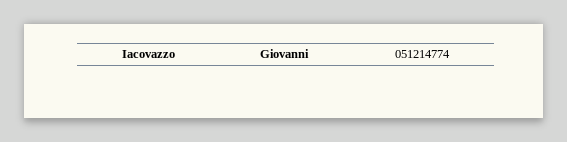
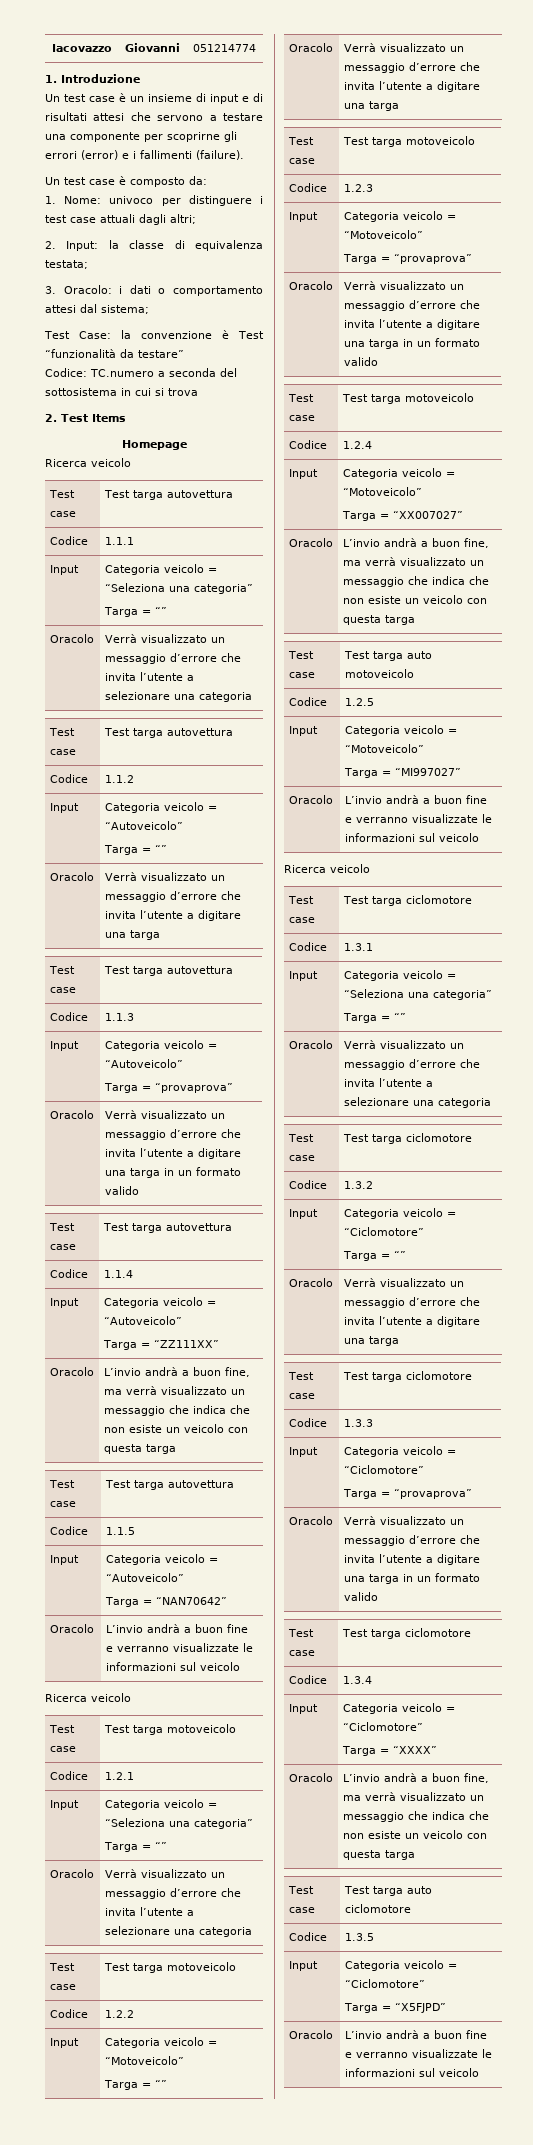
(450, 54) none -> [45,74,140,83] [45,93,263,104] [45,112,263,121] [45,131,237,142] [45,150,244,160] [45,176,207,187] [45,195,263,206] [45,214,196,225] [45,240,263,251] [45,260,88,269] [45,285,263,296] [45,304,149,314] [44,330,265,339] [45,349,184,358] [45,368,237,377] [45,388,198,396] [45,414,126,422] [121,440,187,450] [45,458,131,467] [48,490,75,498] [49,511,76,517] [103,490,233,500] [49,536,88,545] [104,537,134,545] [49,565,79,575] [104,564,217,575] [104,583,253,594] [103,607,167,617] [49,634,94,643] [104,634,225,643] [104,653,241,664] [104,672,194,681] [104,691,252,702] [48,728,75,736] [49,749,76,755] [103,728,233,738] [49,774,88,783] [104,775,134,783] [49,803,79,813] [104,802,217,813] [104,821,183,830] [103,845,167,855] [49,872,94,881] [104,872,225,881] [104,891,241,902] [104,910,241,921] [104,930,160,940] [48,966,75,974] [49,987,76,993] [103,966,233,976] [49,1012,88,1021] [104,1013,134,1021] [49,1041,79,1051] [104,1040,217,1051] [104,1059,183,1068] [103,1083,233,1093] [49,1110,94,1119] [104,1110,225,1119] [104,1129,241,1140] [104,1148,241,1159] [104,1167,241,1178] [104,1186,139,1195] [48,1223,75,1231] [49,1244,76,1250] [102,1223,232,1233] [49,1269,88,1278] [103,1270,133,1278] [49,1298,79,1308] [103,1297,216,1308] [103,1316,182,1325] [102,1340,219,1350] [49,1367,94,1376] [103,1367,250,1377] [103,1386,245,1395] [103,1405,250,1416] [103,1424,248,1433] [103,1444,176,1454] [48,1480,75,1488] [49,1501,76,1507] [104,1480,234,1490] [49,1526,88,1535] [105,1527,135,1535] [49,1555,79,1565] [105,1554,218,1565] [105,1573,184,1582] [104,1597,227,1607] [49,1624,94,1633] [105,1624,248,1633] [105,1643,253,1652] [105,1662,240,1671] [45,1693,131,1702] [48,1725,75,1733] [49,1746,76,1752] [103,1724,236,1735] [49,1771,88,1780] [104,1772,134,1780] [49,1800,79,1810] [104,1799,217,1810] [104,1818,253,1829] [103,1842,167,1852] [49,1869,94,1878] [104,1869,225,1878] [104,1888,241,1899] [104,1907,194,1916] [104,1926,252,1937] [48,1963,75,1971] [49,1984,76,1990] [103,1962,236,1973] [49,2009,88,2018] [104,2010,134,2018] [49,2038,79,2048] [104,2037,217,2048] [104,2056,184,2065] [103,2080,167,2090] [288,43,333,52] [343,43,464,52] [343,62,480,73] [343,81,480,92] [343,101,399,111] [287,137,314,145] [288,158,315,164] [342,136,475,147] [288,183,327,192] [343,184,373,192] [288,212,318,222] [343,211,456,222] [343,230,423,239] [342,254,472,264] [288,281,333,290] [343,281,464,290] [343,300,480,311] [343,319,480,330] [343,338,480,349] [343,357,378,366] [287,394,314,402] [288,415,315,421] [341,393,474,404] [288,440,327,449] [342,441,372,449] [288,469,318,479] [342,468,455,479] [342,487,422,496] [341,511,463,521] [288,538,333,547] [342,538,489,548] [342,557,484,566] [342,576,489,587] [342,595,487,604] [342,615,415,625] [287,651,314,659] [288,672,315,678] [343,651,432,661] [344,669,414,678] [288,697,327,706] [344,698,374,706] [288,726,318,736] [344,725,457,736] [344,744,424,753] [343,768,461,778] [288,795,333,804] [344,795,487,804] [344,814,492,823] [344,833,479,842] [284,864,370,873] [287,896,314,904] [288,917,315,923] [342,895,472,906] [288,942,327,951] [343,943,373,951] [288,971,318,981] [343,970,456,981] [343,989,492,1000] [342,1013,406,1023] [288,1040,333,1049] [343,1040,464,1049] [343,1059,480,1070] [343,1078,433,1087] [343,1097,491,1108] [287,1134,314,1142] [288,1155,315,1161] [342,1133,472,1144] [288,1180,327,1189] [343,1181,373,1189] [288,1209,318,1219] [343,1208,456,1219] [343,1227,424,1236] [342,1251,406,1261] [288,1278,333,1287] [343,1278,464,1287] [343,1297,480,1308] [343,1316,480,1327] [343,1336,399,1346] [287,1372,314,1380] [288,1393,315,1399] [342,1371,472,1382] [288,1418,327,1427] [343,1419,373,1427] [288,1447,318,1457] [343,1446,456,1457] [343,1465,424,1474] [342,1489,472,1499] [288,1516,333,1525] [343,1516,464,1525] [343,1535,480,1546] [343,1554,480,1565] [343,1573,480,1584] [343,1592,378,1601] [287,1629,314,1637] [288,1650,315,1656] [341,1628,471,1639] [288,1675,327,1684] [342,1676,372,1684] [288,1704,318,1714] [342,1703,455,1714] [342,1722,423,1731] [341,1746,437,1756] [288,1773,333,1782] [342,1773,489,1783] [342,1792,484,1801] [342,1811,489,1822] [342,1830,487,1839] [342,1850,415,1860] [287,1886,314,1894] [288,1907,315,1913] [343,1886,432,1896] [344,1904,411,1913] [288,1932,327,1941] [344,1933,374,1941] [288,1961,318,1971] [344,1960,457,1971] [344,1979,425,1988] [343,2003,446,2013] [288,2030,333,2039] [344,2030,487,2039] [344,2049,492,2058] [344,2068,479,2077] // 1. Introduzione // Un test case è un insieme di input e di risultati attesi che servono a testare una componente per scoprirne gli errori (error) e i fallimenti (failure). // Un test case è composto da: // 1. Nome: univoco per distinguere i test case attuali dagli altri; // 2. Input: la classe di equivalenza testata; // 3. Oracolo: i dati o comportamento attesi dal sistema; // Test Case: la convenzione è Test “funzionalità da testare” // Codice: TC.numero a seconda del sottosistema in cui si trova // 2. Test Items // Homepage // Ricerca veicolo // Test case | Test targa autovettura // Codice | 1.1.1 // Input | Categoria veicolo = “Seleziona una categoria” // Targa = “” // Oracolo | Verrà visualizzato un messaggio d’errore che invita l’utente a selezionare una categoria // Test case | Test targa autovettura // Codice | 1.1.2 // Input | Categoria veicolo = “Autoveicolo” // Targa = “” // Oracolo | Verrà visualizzato un messaggio d’errore che invita l’utente a digitare una targa // Test case | Test targa autovettura // Codice | 1.1.3 // Input | Categoria veicolo = “Autoveicolo” // Targa = “provaprova” // Oracolo | Verrà visualizzato un messaggio d’errore che invita l’utente a digitare una targa in un formato valido // Test case | Test targa autovettura // Codice | 1.1.4 // Input | Categoria veicolo = “Autoveicolo” // Targa = “ZZ111XX” // Oracolo | L’invio andrà a buon fine, ma verrà visualizzato un messaggio che indica che non esiste un veicolo con questa targa // Test case | Test targa autovettura // Codice | 1.1.5 // Input | Categoria veicolo = “Autoveicolo” // Targa = “NAN70642” // Oracolo | L’invio andrà a buon fine e verranno visualizzate le informazioni sul veicolo // Ricerca veicolo // Test case | Test targa motoveicolo // Codice | 1.2.1 // Input | Categoria veicolo = “Seleziona una categoria” // Targa = “” // Oracolo | Verrà visualizzato un messaggio d’errore che invita l’utente a selezionare una categoria // Test case | Test targa motoveicolo // Codice | 1.2.2 // Input | Categoria veicolo = “Motoveicolo” // Targa = “” // Oracolo | Verrà visualizzato un messaggio d’errore che invita l’utente a digitare una targa // Test case | Test targa motoveicolo // Codice | 1.2.3 // Input | Categoria veicolo = “Motoveicolo” // Targa = “provaprova” // Oracolo | Verrà visualizzato un messaggio d’errore che invita l’utente a digitare una targa in un formato valido // Test case | Test targa motoveicolo // Codice | 1.2.4 // Input | Categoria veicolo = “Motoveicolo” // Targa = “XX007027” // Oracolo | L’invio andrà a buon fine, ma verrà visualizzato un messaggio che indica che non esiste un veicolo con questa targa // Test case | Test targa auto motoveicolo // Codice | 1.2.5 // Input | Categoria veicolo = “Motoveicolo” // Targa = “MI997027” // Oracolo | L’invio andrà a buon fine e verranno visualizzate le informazioni sul veicolo // Ricerca veicolo // Test case | Test targa ciclomotore // Codice | 1.3.1 // Input | Categoria veicolo = “Seleziona una categoria” // Targa = “” // Oracolo | Verrà visualizzato un messaggio d’errore che invita l’utente a selezionare una categoria // Test case | Test targa ciclomotore // Codice | 1.3.2 // Input | Categoria veicolo = “Ciclomotore” // Targa = “” // Oracolo | Verrà visualizzato un messaggio d’errore che invita l’utente a digitare una targa // Test case | Test targa ciclomotore // Codice | 1.3.3 // Input | Categoria veicolo = “Ciclomotore” // Targa = “provaprova” // Oracolo | Verrà visualizzato un messaggio d’errore che invita l’utente a digitare una targa in un formato valido // Test case | Test targa ciclomotore // Codice | 1.3.4 // Input | Categoria veicolo = “Ciclomotore” // Targa = “XXXX” // Oracolo | L’invio andrà a buon fine, ma verrà visualizzato un messaggio che indica che non esiste un veicolo con questa targa // Test case | Test targa auto ciclomotore // Codice | 1.3.5 // Input | Categoria veicolo = “Ciclomotore” // Targa = “X5FJPD” // Oracolo | L’invio andrà a buon fine e verranno visualizzate le informazioni sul veicolo

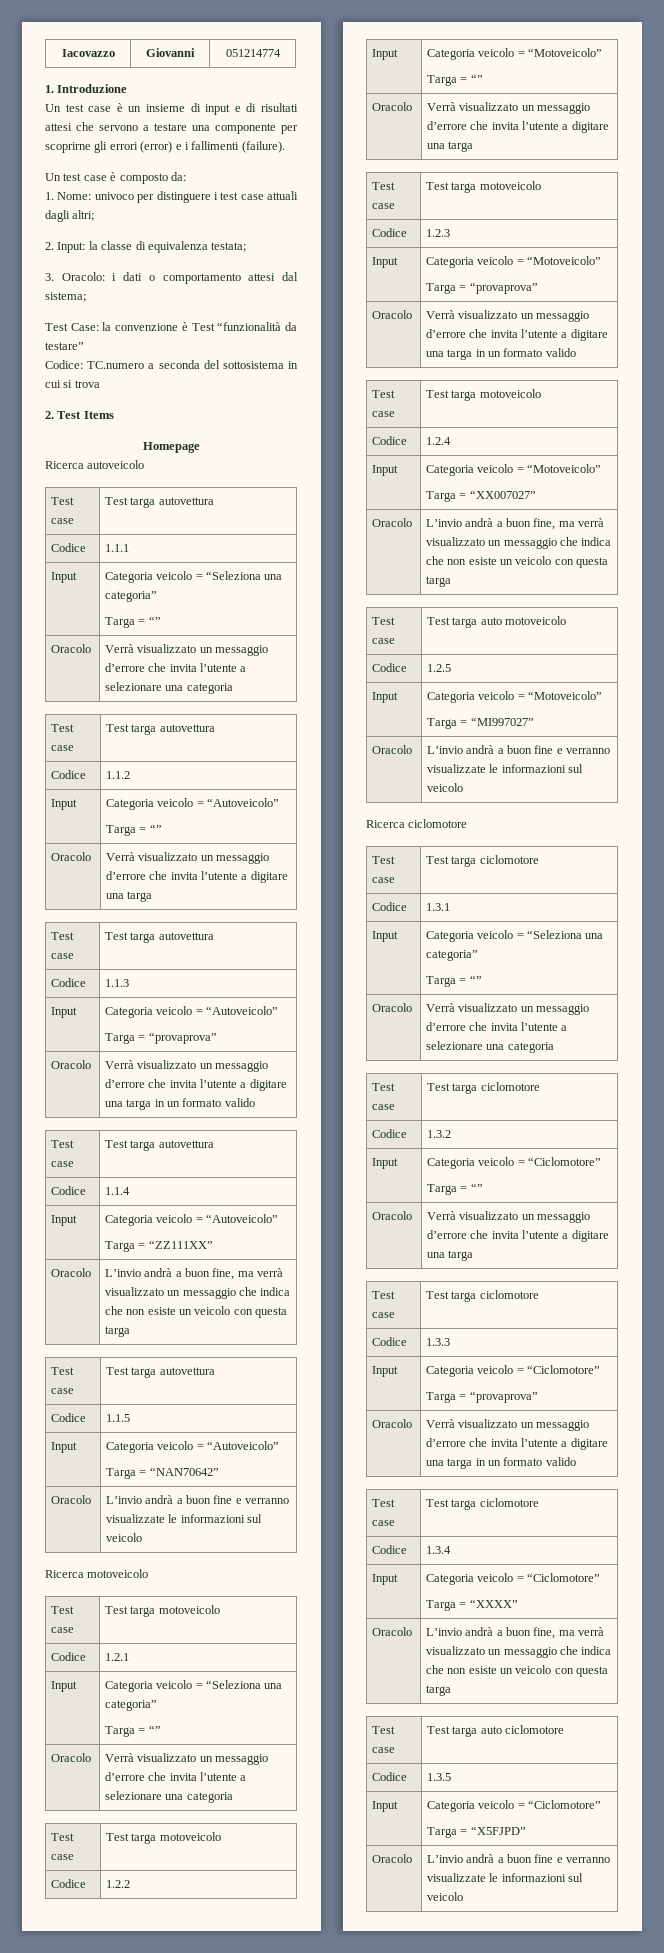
[91,458,131,467] veicolo -> [87,460,145,469] autoveicolo
[91,1693,131,1702] veicolo -> [87,1569,149,1578] motoveicolo
[330,864,370,873] veicolo -> [408,819,468,828] ciclomotore

